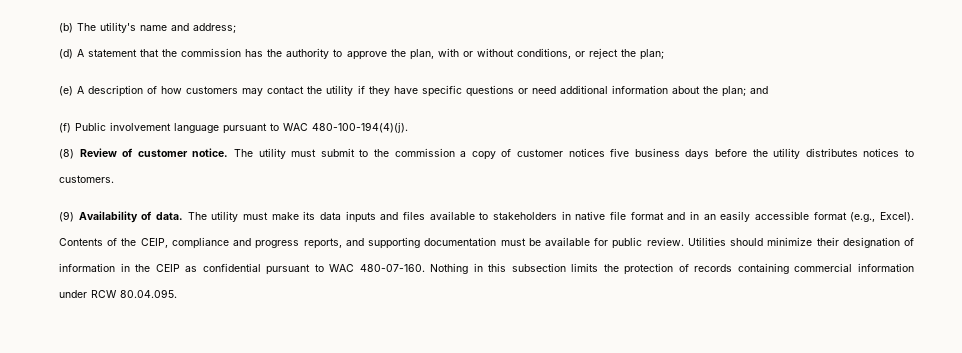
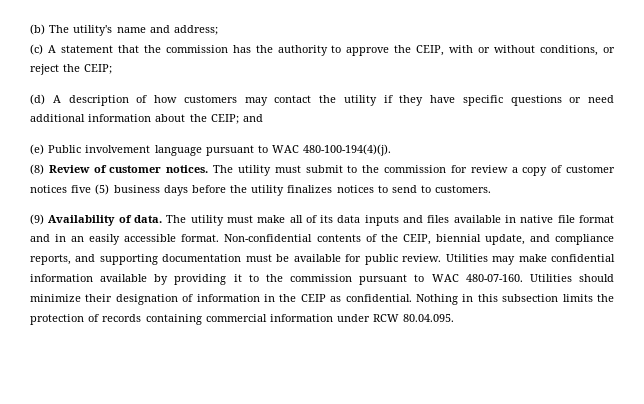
[59,49,73,59] (d) -> [30,44,43,55] (c)
[409,49,434,60] plan, -> [416,45,445,56] CEIP,
[640,49,664,60] [59,86,73,96] plan; // (e) -> [84,64,113,74] [30,94,45,105] CEIP; // (d)
[722,86,747,97] plan; -> [210,114,239,124] CEIP;
[59,123,71,133] (f) -> [30,144,44,155] (e)
[192,148,229,157] notice. -> [166,165,209,173] notices.
(455, 152) none -> [450,165,508,173] for review
(630, 152) none -> [95,184,110,195] (5)
[805,148,858,157] distributes -> [287,185,333,193] finalizes
(915, 153) none -> [392,185,432,193] send to
(299, 216) none -> [289,215,317,223] all of
[479,212,557,220] to stakeholders -> (501, 219) none
[813,212,914,222] [59,237,300,249] format (e.g., Excel). Contents of the CEIP, compliance and progress -> [181,234,614,245] format. Non-confidential contents of the CEIP, biennial update, and compliance
(726, 241) none -> [492,254,615,265] [30,274,572,285] may make confidential information available by providing it to the commission pursuant to WAC 480-07-160. Utilities
[202,263,425,275] confidential pursuant to WAC 480-07-160. -> [345,294,412,302] confidential.

